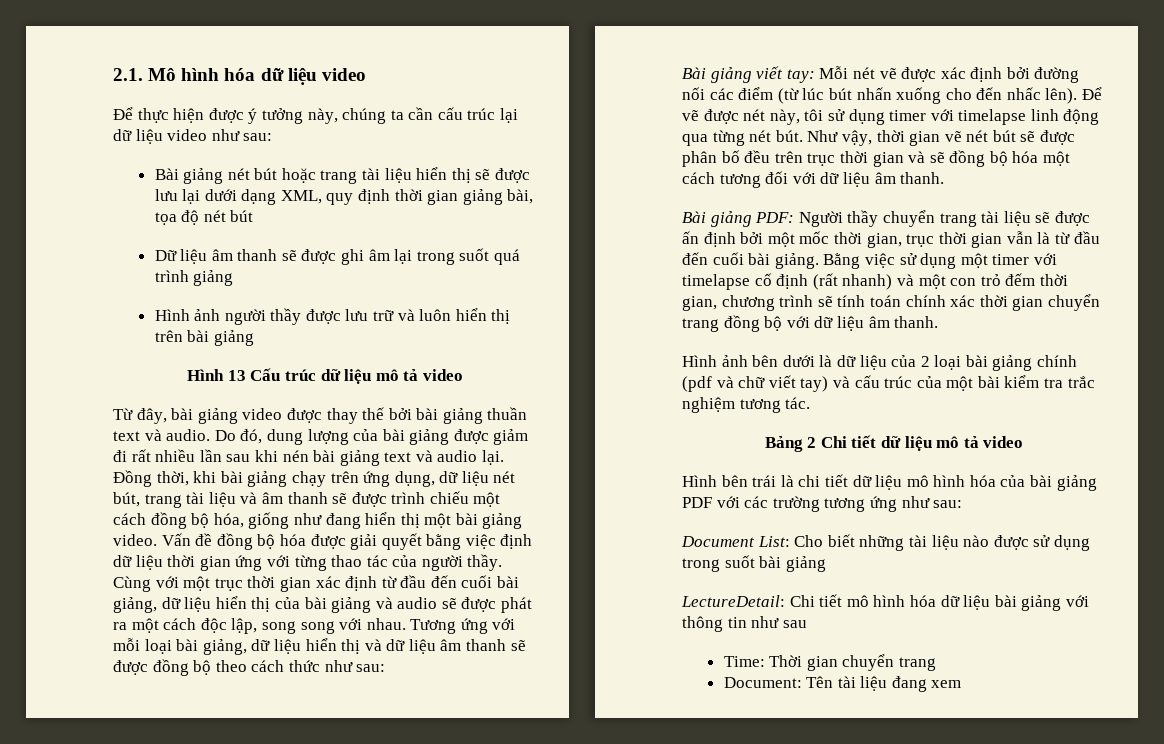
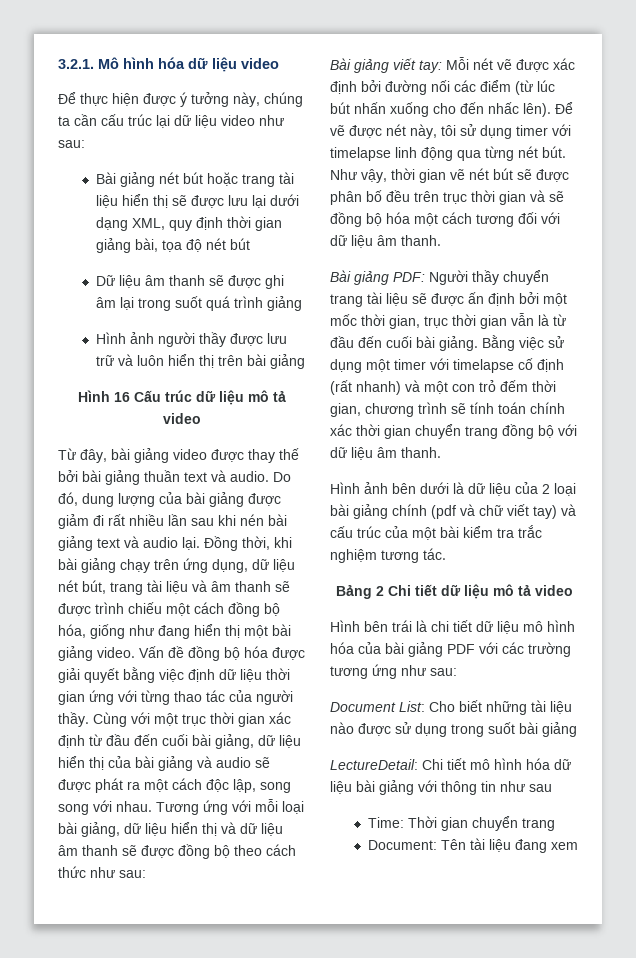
[113,68,143,81] 2.1. -> [58,59,94,69] 3.2.1.
[227,370,246,381] 13 -> [114,392,130,402] 16

